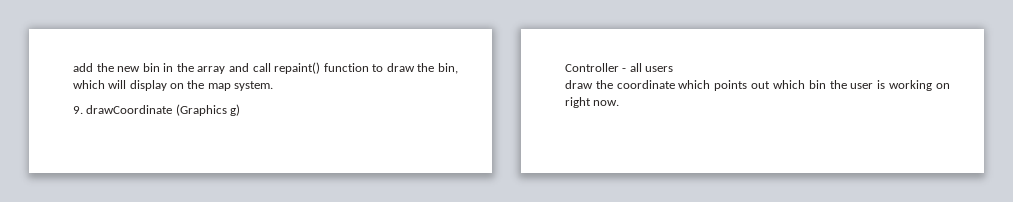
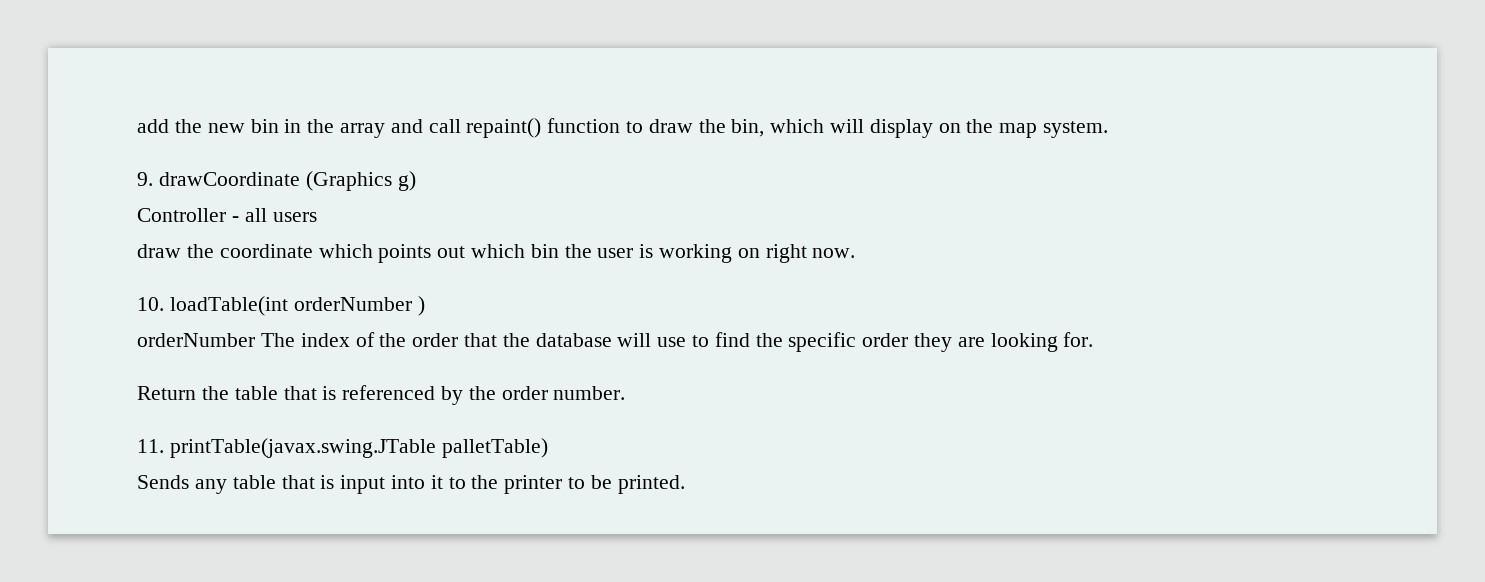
(620, 103) none -> [137,296,425,316] [137,332,1094,352] [137,385,626,405] [137,438,548,458] [137,475,685,494] // 10. loadTable(int orderNumber ) // orderNumber The index of the order that the database will use to find the specific order they are looking for. // Return the table that is referenced by the order number. // 11. printTable(javax.swing.JTable palletTable) // Sends any table that is input into it to the printer to be printed.

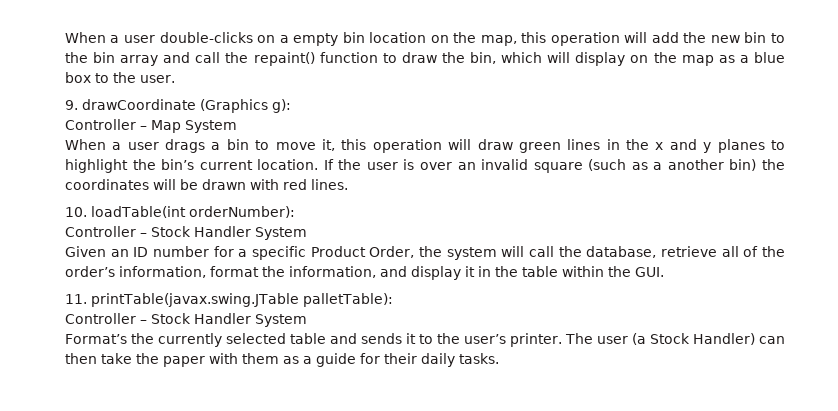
(137, 126) none -> [64,32,648,46] When a user double-clicks on a empty bin location on the map, this operation will
[284,119,335,133] in the -> [770,33,785,43] [64,52,116,63] to the bin
(461, 126) none -> [225,52,249,63] the
[1043,121,1109,138] system. -> [718,52,785,63] [64,72,175,83] as a blue box to the user.
[397,171,416,191] [137,208,317,222] [137,244,856,263] [137,296,425,316] [137,332,1094,352] [137,385,626,405] [137,438,548,458] [137,475,685,494] g) // Controller - all users // draw the coordinate which points out which bin the user is working on right now. // 10. loadTable(int orderNumber ) // orderNumber The index of the order that the database will use to find the specific order they are looking for. // Return the table that is referenced by the order number. // 11. printTable(javax.swing.JTable palletTable) // Sends any table that is input into it to the printer to be printed. -> [271,99,291,113] [64,119,237,133] [64,139,785,153] [64,159,785,173] [64,179,348,190] [64,206,295,218] [64,226,307,240] [64,246,786,260] [64,266,664,280] [64,293,393,307] [64,313,307,327] [64,333,785,347] [64,353,499,367] g): // Controller – Map System // When a user drags a bin to move it, this operation will draw green lines in the x and y planes to highlight the bin’s current location. If the user is over an invalid square (such as a another bin) the coordinates will be drawn with red lines. // 10. loadTable(int orderNumber): // Controller – Stock Handler System // Given an ID number for a specific Product Order, the system will call the database, retrieve all of the order’s information, format the information, and display it in the table within the GUI. // 11. printTable(javax.swing.JTable palletTable): // Controller – Stock Handler System // Format’s the currently selected table and sends it to the user’s printer. The user (a Stock Handler) can then take the paper with them as a guide for their daily tasks.

